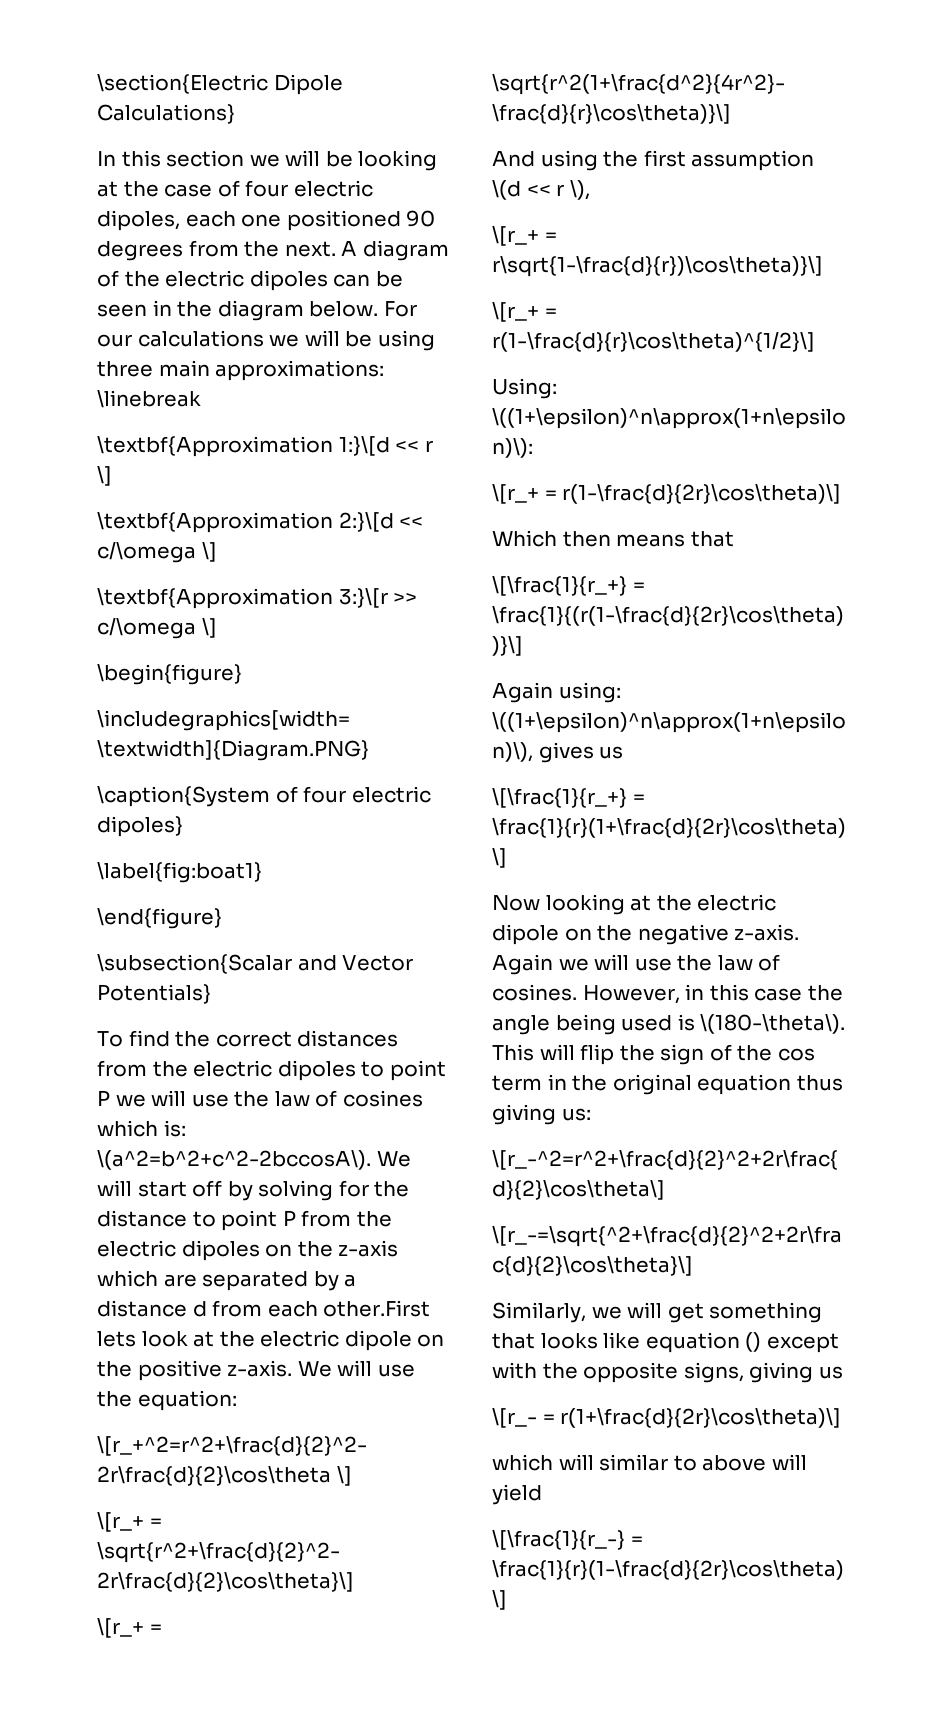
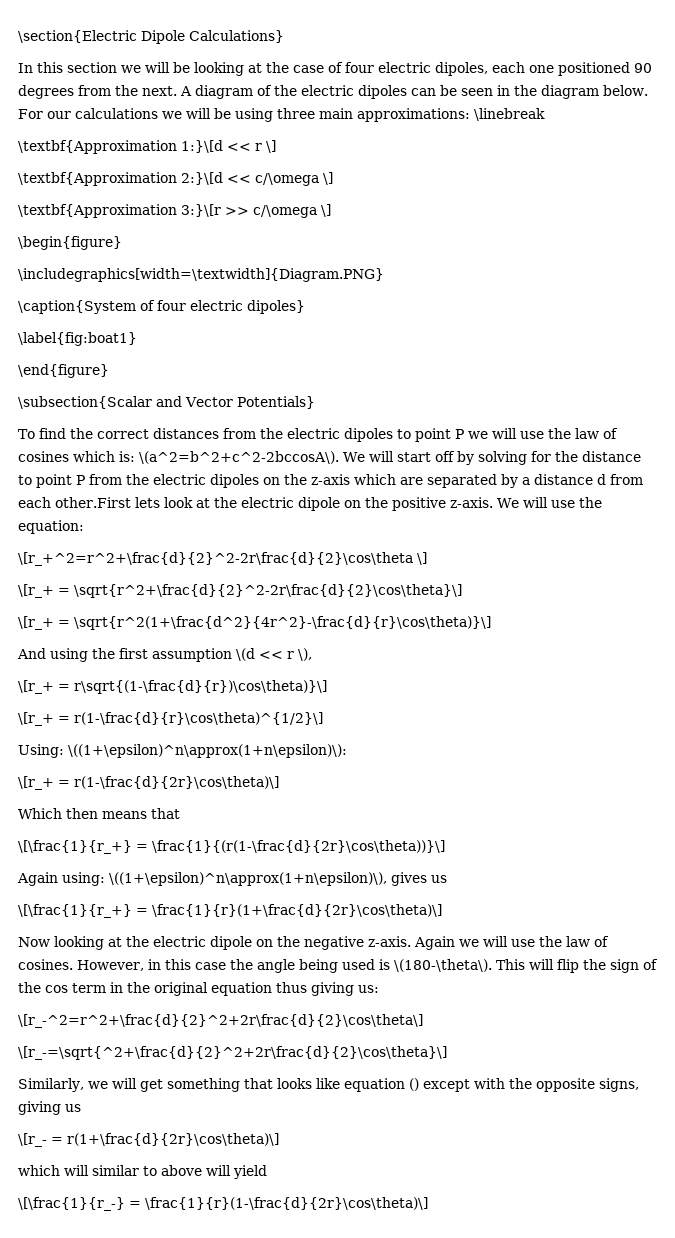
[492,256,823,277] r\sqrt{1-\frac{d}{r})\cos\theta)}\] -> [74,680,327,694] r\sqrt{(1-\frac{d}{r})\cos\theta)}\]

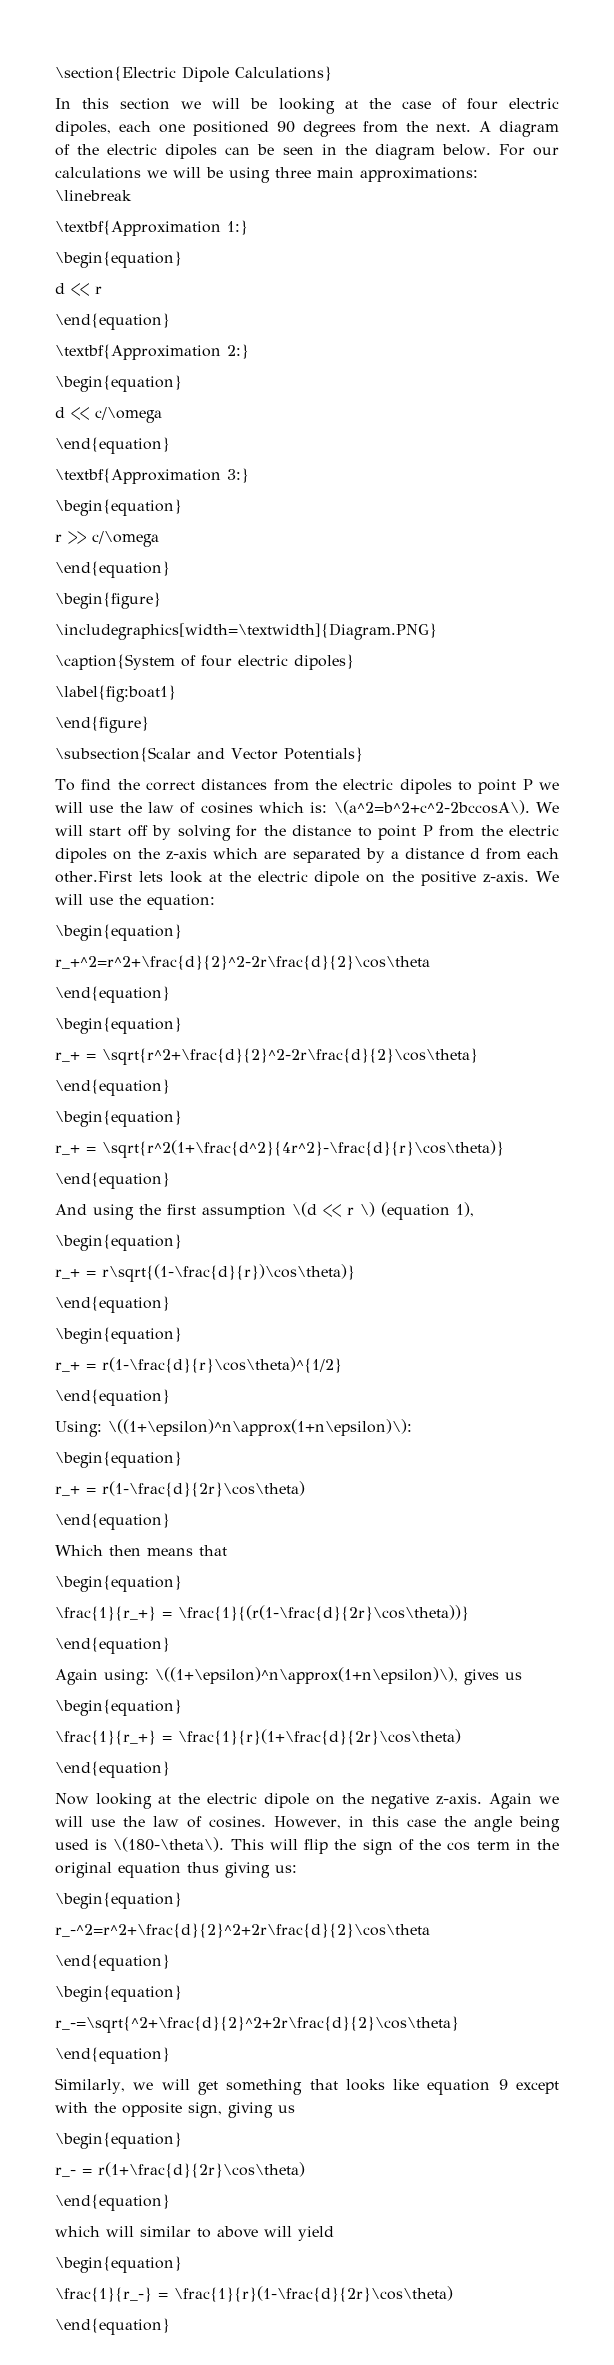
[181,140,276,153] [18,172,223,186] 1:}\[d << r \] // \textbf{Approximation 2:}\[d -> [227,220,248,235] [55,251,182,268] [55,283,102,296] [55,313,170,330] [55,344,249,360] [55,375,182,392] [55,407,65,418] 1:} // \begin{equation} // d << r // \end{equation} // \textbf{Approximation 2:} // \begin{equation} // d
[323,172,333,185] [18,204,221,218] \] // \textbf{Approximation 3:}\[r -> [55,437,170,454] [55,468,249,484] [55,499,182,516] [55,534,62,542] // \end{equation} // \textbf{Approximation 3:} // \begin{equation} // r
[321,204,331,217] \] -> [55,561,170,578] // \end{equation}
[18,552,427,566] [18,584,462,598] [18,616,491,630] \[r_+^2=r^2+\frac{d}{2}^2-2r\frac{d}{2}\cos\theta \] // \[r_+ = \sqrt{r^2+\frac{d}{2}^2-2r\frac{d}{2}\cos\theta}\] // \[r_+ = \sqrt{r^2(1+\frac{d^2}{4r^2}-\frac{d}{r}\cos\theta)}\] -> [55,924,182,941] [55,955,430,970] [55,986,170,1003] [55,1017,182,1034] [55,1048,478,1065] [55,1079,170,1096] [55,1110,182,1127] [55,1140,504,1158] [55,1172,170,1189] \begin{equation} // r_+^2=r^2+\frac{d}{2}^2-2r\frac{d}{2}\cos\theta // \end{equation} // \begin{equation} // r_+ = \sqrt{r^2+\frac{d}{2}^2-2r\frac{d}{2}\cos\theta} // \end{equation} // \begin{equation} // r_+ = \sqrt{r^2(1+\frac{d^2}{4r^2}-\frac{d}{r}\cos\theta)} // \end{equation}
[298,648,312,661] [18,680,327,694] [18,712,323,726] [18,744,347,758] [18,776,279,790] \), // \[r_+ = r\sqrt{(1-\frac{d}{r})\cos\theta)}\] // \[r_+ = r(1-\frac{d}{r}\cos\theta)^{1/2}\] // Using: \((1+\epsilon)^n\approx(1+n\epsilon)\): // \[r_+ = r(1-\frac{d}{2r}\cos\theta)\] -> [360,1202,474,1220] [55,1234,182,1251] [55,1264,355,1282] [55,1296,170,1313] [55,1327,182,1344] [55,1357,342,1373] [55,1389,170,1406] [55,1419,412,1437] [55,1451,182,1468] [55,1481,305,1497] [55,1513,170,1530] \) (equation 1), // \begin{equation} // r_+ = r\sqrt{(1-\frac{d}{r})\cos\theta)} // \end{equation} // \begin{equation} // r_+ = r(1-\frac{d}{r}\cos\theta)^{1/2} // \end{equation} // Using: \((1+\epsilon)^n\approx(1+n\epsilon)\): // \begin{equation} // r_+ = r(1-\frac{d}{2r}\cos\theta) // \end{equation}
[18,840,445,854] \[\frac{1}{r_+} = \frac{1}{(r(1-\frac{d}{2r}\cos\theta))}\] -> [55,1575,182,1592] [55,1605,469,1621] [55,1637,170,1654] \begin{equation} // \frac{1}{r_+} = \frac{1}{(r(1-\frac{d}{2r}\cos\theta))} // \end{equation}
[18,904,442,918] \[\frac{1}{r_+} = \frac{1}{r}(1+\frac{d}{2r}\cos\theta)\] -> [55,1699,182,1716] [55,1729,461,1745] [55,1761,170,1778] \begin{equation} // \frac{1}{r_+} = \frac{1}{r}(1+\frac{d}{2r}\cos\theta) // \end{equation}
[18,1014,423,1028] [18,1046,447,1060] \[r_-^2=r^2+\frac{d}{2}^2+2r\frac{d}{2}\cos\theta\] // \[r_-=\sqrt{^2+\frac{d}{2}^2+2r\frac{d}{2}\cos\theta}\] -> [55,1892,182,1909] [55,1923,430,1938] [55,1954,170,1971] [55,1985,182,2002] [55,2016,459,2033] [55,2047,170,2064] \begin{equation} // r_-^2=r^2+\frac{d}{2}^2+2r\frac{d}{2}\cos\theta // \end{equation} // \begin{equation} // r_-=\sqrt{^2+\frac{d}{2}^2+2r\frac{d}{2}\cos\theta} // \end{equation}
[408,1078,419,1091] () -> [498,2079,508,2090] 9
[598,1078,639,1092] signs, -> [188,2102,222,2118] sign,
[18,1133,279,1147] \[r_- = r(1+\frac{d}{2r}\cos\theta)\] -> [55,2132,182,2149] [55,2162,305,2178] [55,2194,170,2211] \begin{equation} // r_- = r(1+\frac{d}{2r}\cos\theta) // \end{equation}
[18,1197,428,1211] \[\frac{1}{r_-} = \frac{1}{r}(1-\frac{d}{2r}\cos\theta)\] -> [55,2256,182,2273] [55,2286,453,2302] [55,2318,170,2335] \begin{equation} // \frac{1}{r_-} = \frac{1}{r}(1-\frac{d}{2r}\cos\theta) // \end{equation}

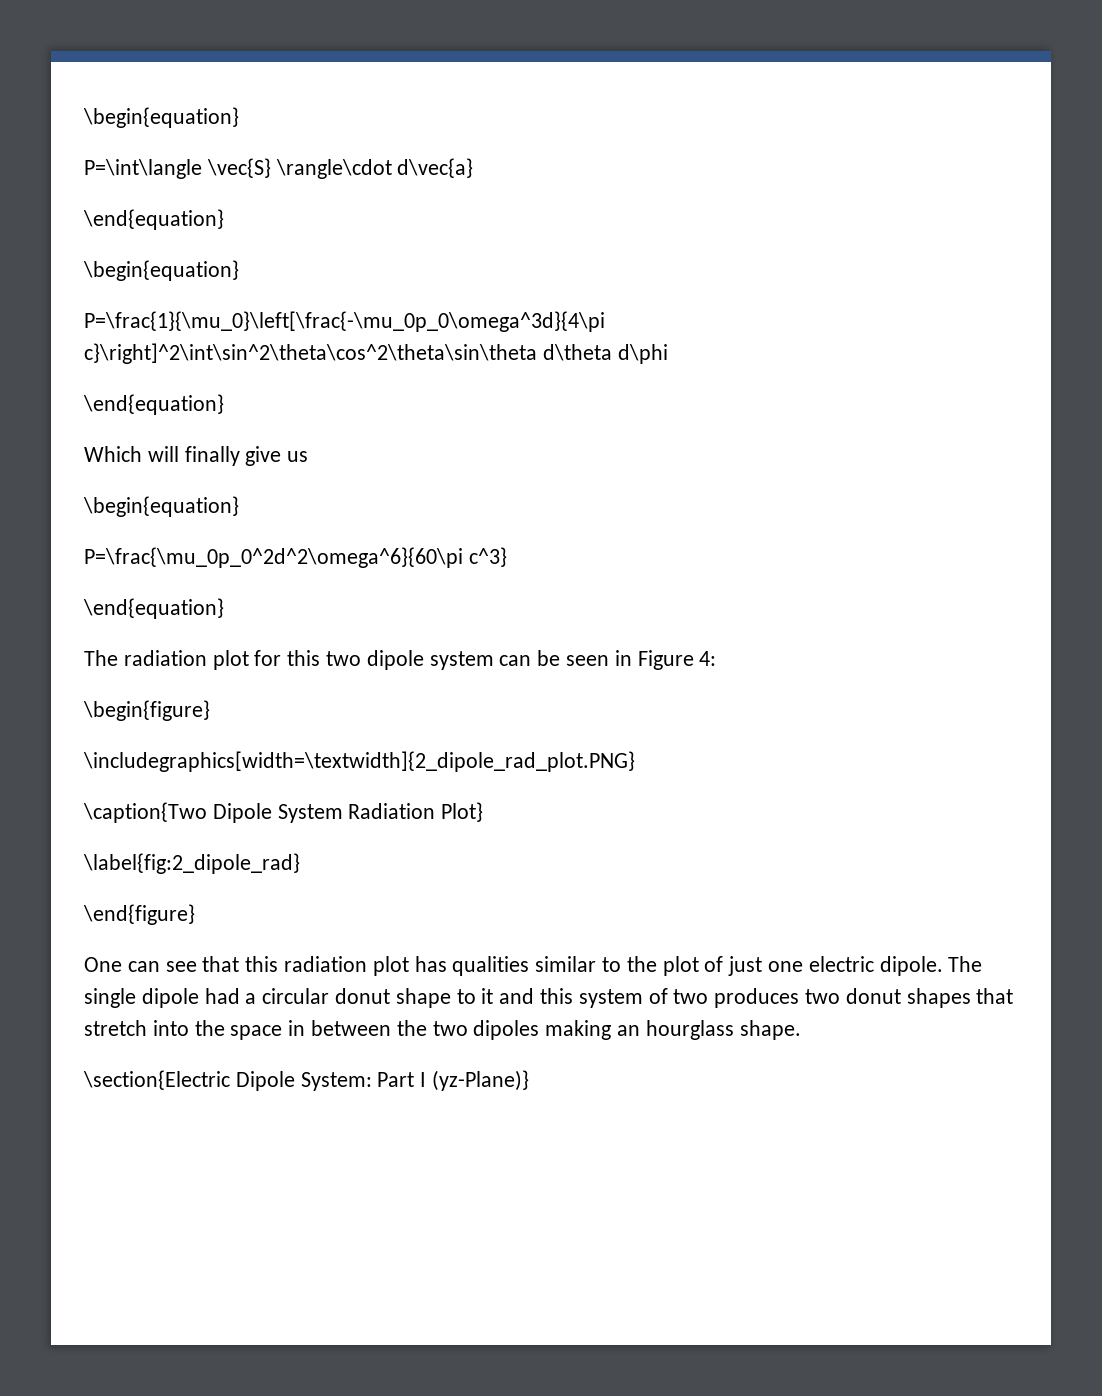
[55,66,332,82] [55,98,559,114] [55,121,559,137] [55,144,560,160] [55,167,478,183] [55,190,132,201] [55,220,248,236] [55,251,182,268] [55,283,102,296] [55,313,170,330] [55,344,249,360] [55,375,182,392] [55,407,162,423] [55,437,170,454] [55,468,249,484] [55,499,182,516] [55,531,159,547] [55,561,170,578] [55,592,161,609] [55,623,437,640] [55,654,354,670] [55,685,176,702] [55,716,149,733] [55,747,363,762] [55,779,560,794] [55,800,560,815] [55,825,559,841] [55,848,559,863] [55,871,560,886] [55,894,215,910] [55,924,182,941] [55,955,430,970] [55,986,170,1003] [55,1017,182,1034] [55,1048,478,1065] [55,1079,170,1096] [55,1110,182,1127] [55,1140,504,1158] [55,1172,170,1189] [55,1202,474,1220] [55,1234,182,1251] [55,1264,355,1282] [55,1296,170,1313] [55,1327,182,1344] [55,1357,342,1373] [55,1389,170,1406] [55,1419,412,1437] [55,1451,182,1468] [55,1481,305,1497] [55,1513,170,1530] [55,1545,227,1556] [55,1575,182,1592] [55,1605,469,1621] [55,1637,170,1654] [55,1667,522,1685] [55,1699,182,1716] [55,1729,461,1745] [55,1761,170,1778] [55,1793,559,1809] [55,1816,560,1832] [55,1837,559,1855] [55,1862,297,1878] [55,1892,182,1909] [55,1923,430,1938] [55,1954,170,1971] [55,1985,182,2002] [55,2016,459,2033] [55,2047,170,2064] [55,2078,559,2095] [55,2102,295,2118] [55,2132,182,2149] [55,2162,305,2178] [55,2194,170,2211] [55,2226,334,2241] [55,2256,182,2273] [55,2286,453,2302] [55,2318,170,2335] \section{Electric Dipole Calculations} // In this section we will be looking at the case of four electric dipoles, each one positioned 90 degrees from the next. A diagram of the electric dipoles can be seen in the diagram below. For our calculations we will be using three main approximations: \linebreak // \textbf{Approximation 1:} // \begin{equation} // d << r // \end{equation} // \textbf{Approximation 2:} // \begin{equation} // d << c/\omega // \end{equation} // \textbf{Approximation 3:} // \begin{equation} // r >> c/\omega // \end{equation} // \begin{figure} // \includegraphics[width=\textwidth]{Diagram.PNG} // \caption{System of four electric dipoles} // \label{fig:boat1} // \end{figure} // \subsection{Scalar and Vector Potentials} // To find the correct distances from the electric dipoles to point P we will use the law of cosines which is: \(a^2=b^2+c^2-2bccosA\). We will start off by solving for the distance to point P from the electric dipoles on the z-axis which are separated by a distance d from each other.First lets look at the electric dipole on the positive z-axis. We will use the equation: // \begin{equation} // r_+^2=r^2+\frac{d}{2}^2-2r\frac{d}{2}\cos\theta // \end{equation} // \begin{equation} // r_+ = \sqrt{r^2+\frac{d}{2}^2-2r\frac{d}{2}\cos\theta} // \end{equation} // \begin{equation} // r_+ = \sqrt{r^2(1+\frac{d^2}{4r^2}-\frac{d}{r}\cos\theta)} // \end{equation} // And using the first assumption \(d << r \) (equation 1), // \begin{equation} // r_+ = r\sqrt{(1-\frac{d}{r})\cos\theta)} // \end{equation} // \begin{equation} // r_+ = r(1-\frac{d}{r}\cos\theta)^{1/2} // \end{equation} // Using: \((1+\epsilon)^n\approx(1+n\epsilon)\): // \begin{equation} // r_+ = r(1-\frac{d}{2r}\cos\theta) // \end{equation} // Which then means that // \begin{equation} // \frac{1}{r_+} = \frac{1}{(r(1-\frac{d}{2r}\cos\theta))} // \end{equation} // Again using: \((1+\epsilon)^n\approx(1+n\epsilon)\), gives us // \begin{equation} // \frac{1}{r_+} = \frac{1}{r}(1+\frac{d}{2r}\cos\theta) // \end{equation} // Now looking at the electric dipole on the negative z-axis. Again we will use the law of cosines. However, in this case the angle being used is \(180-\theta\). This will flip the sign of the cos term in the original equation thus giving us: // \begin{equation} // r_-^2=r^2+\frac{d}{2}^2+2r\frac{d}{2}\cos\theta // \end{equation} // \begin{equation} // r_-=\sqrt{^2+\frac{d}{2}^2+2r\frac{d}{2}\cos\theta} // \end{equation} // Similarly, we will get something that looks like equation 9 except with the opposite sign, giving us // \begin{equation} // r_- = r(1+\frac{d}{2r}\cos\theta) // \end{equation} // which will similar to above will yield // \begin{equation} // \frac{1}{r_-} = \frac{1}{r}(1-\frac{d}{2r}\cos\theta) // \end{equation} -> [83,107,239,128] [84,158,474,179] [83,209,224,230] [83,260,239,281] [84,311,605,332] [84,343,668,364] [83,394,224,415] [84,446,309,466] [83,496,239,517] [84,547,507,568] [83,598,224,619] [84,650,717,670] [83,700,210,721] [83,751,635,772] [83,802,484,823] [83,853,300,874] [83,904,195,925] [84,956,983,976] [84,988,1014,1008] [84,1020,801,1040] [83,1070,530,1091] \begin{equation} // P=\int\langle \vec{S} \rangle\cdot d\vec{a} // \end{equation} // \begin{equation} // P=\frac{1}{\mu_0}\left[\frac{-\mu_0p_0\omega^3d}{4\pi c}\right]^2\int\sin^2\theta\cos^2\theta\sin\theta d\theta d\phi // \end{equation} // Which will finally give us // \begin{equation} // P=\frac{\mu_0p_0^2d^2\omega^6}{60\pi c^3} // \end{equation} // The radiation plot for this two dipole system can be seen in Figure 4: // \begin{figure} // \includegraphics[width=\textwidth]{2_dipole_rad_plot.PNG} // \caption{Two Dipole System Radiation Plot} // \label{fig:2_dipole_rad} // \end{figure} // One can see that this radiation plot has qualities similar to the plot of just one electric dipole. The single dipole had a circular donut shape to it and this system of two produces two donut shapes that stretch into the space in between the two dipoles making an hourglass shape. // \section{Electric Dipole System: Part I (yz-Plane)}

